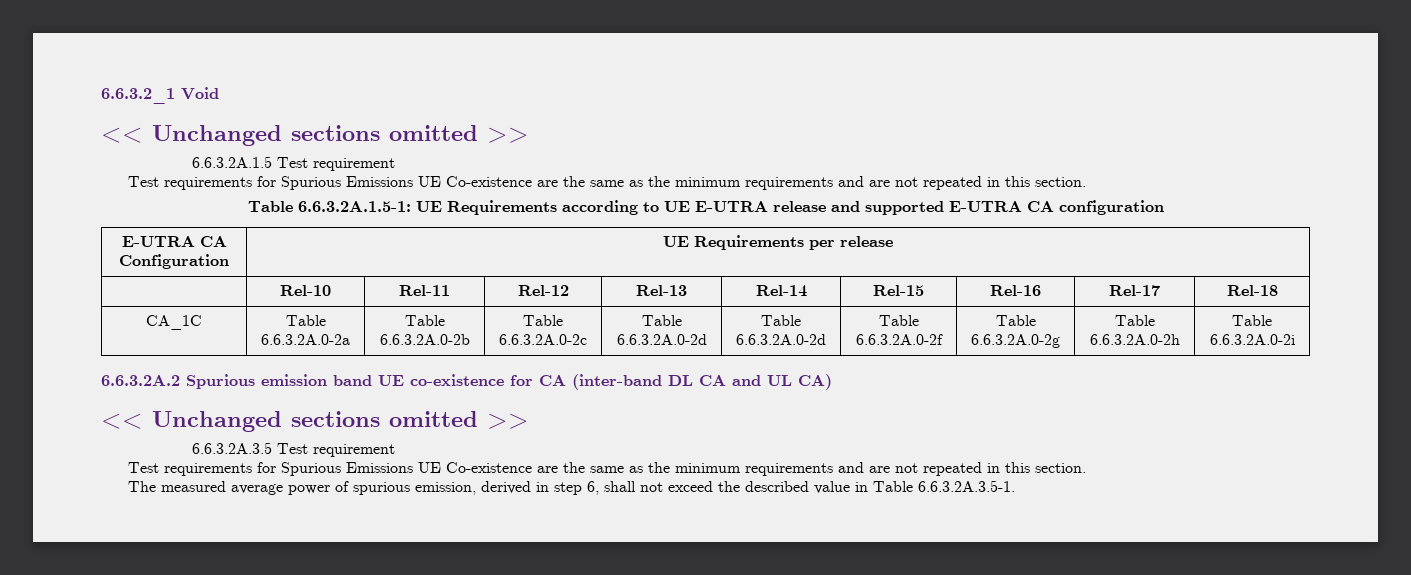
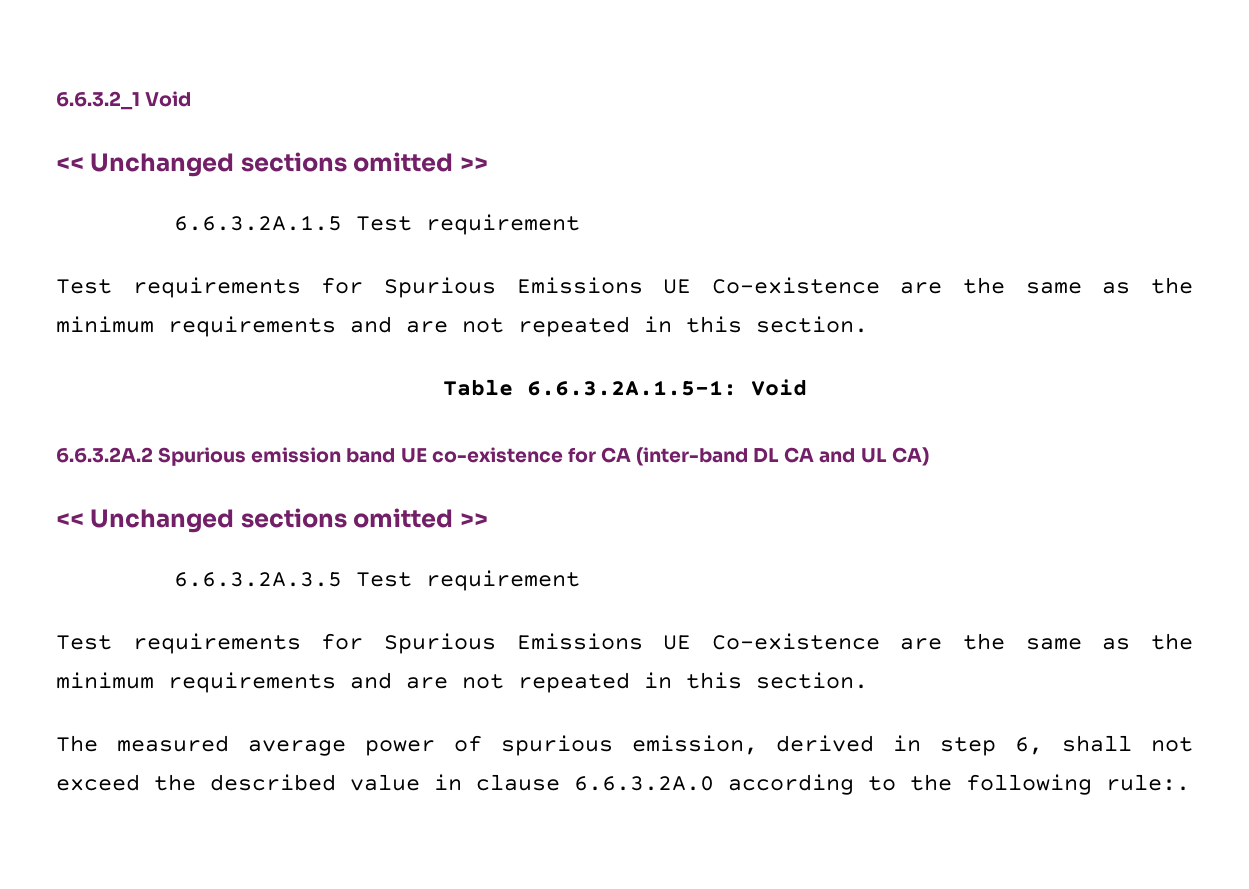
[415,200,1164,215] [121,236,227,247] [119,254,229,269] [663,235,893,250] [280,285,331,296] [399,285,450,296] [517,285,569,296] [636,285,687,296] [755,285,807,297] [873,285,924,296] [990,285,1041,296] [1109,285,1160,296] [1226,285,1278,296] [146,315,202,330] [285,315,326,326] [261,334,350,345] [404,315,445,326] [379,334,470,345] [523,315,563,326] [499,334,587,345] [641,315,682,326] [616,334,707,345] [761,315,801,326] [736,334,826,345] [878,315,919,326] [855,334,943,345] [995,315,1036,326] [971,334,1060,348] [1114,315,1155,326] [1089,334,1180,345] [1231,315,1272,326] [1209,334,1295,345] UE Requirements according to UE E-UTRA release and supported E-UTRA CA configuration // E-UTRA CA Configuration | UE Requirements per release // | Rel-10 | Rel-11 | Rel-12 | Rel-13 | Rel-14 | Rel-15 | Rel-16 | Rel-17 | Rel-18 // CA_1C | Table 6.6.3.2A.0-2a | Table 6.6.3.2A.0-2b | Table 6.6.3.2A.0-2c | Table 6.6.3.2A.0-2d | Table 6.6.3.2A.0-2d | Table 6.6.3.2A.0-2f | Table 6.6.3.2A.0-2g | Table 6.6.3.2A.0-2h | Table 6.6.3.2A.0-2i -> [750,379,807,396] Void
[872,480,1015,492] Table 6.6.3.2A.3.5-1. -> [476,774,1190,795] clause 6.6.3.2A.0 according to the following rule:.

